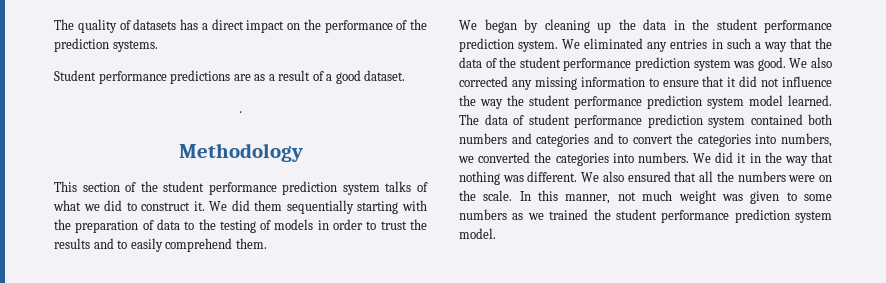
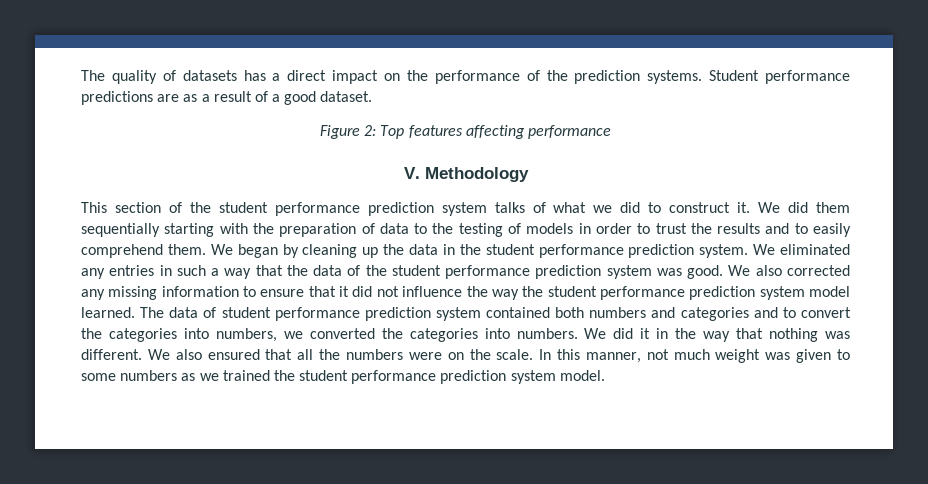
(158, 46) // -> (703, 77) none
[239,111,242,113] . // -> [320,125,611,139] [403,167,420,179] Figure 2: Top features affecting performance // V.
(267, 243) // -> (206, 249) none

